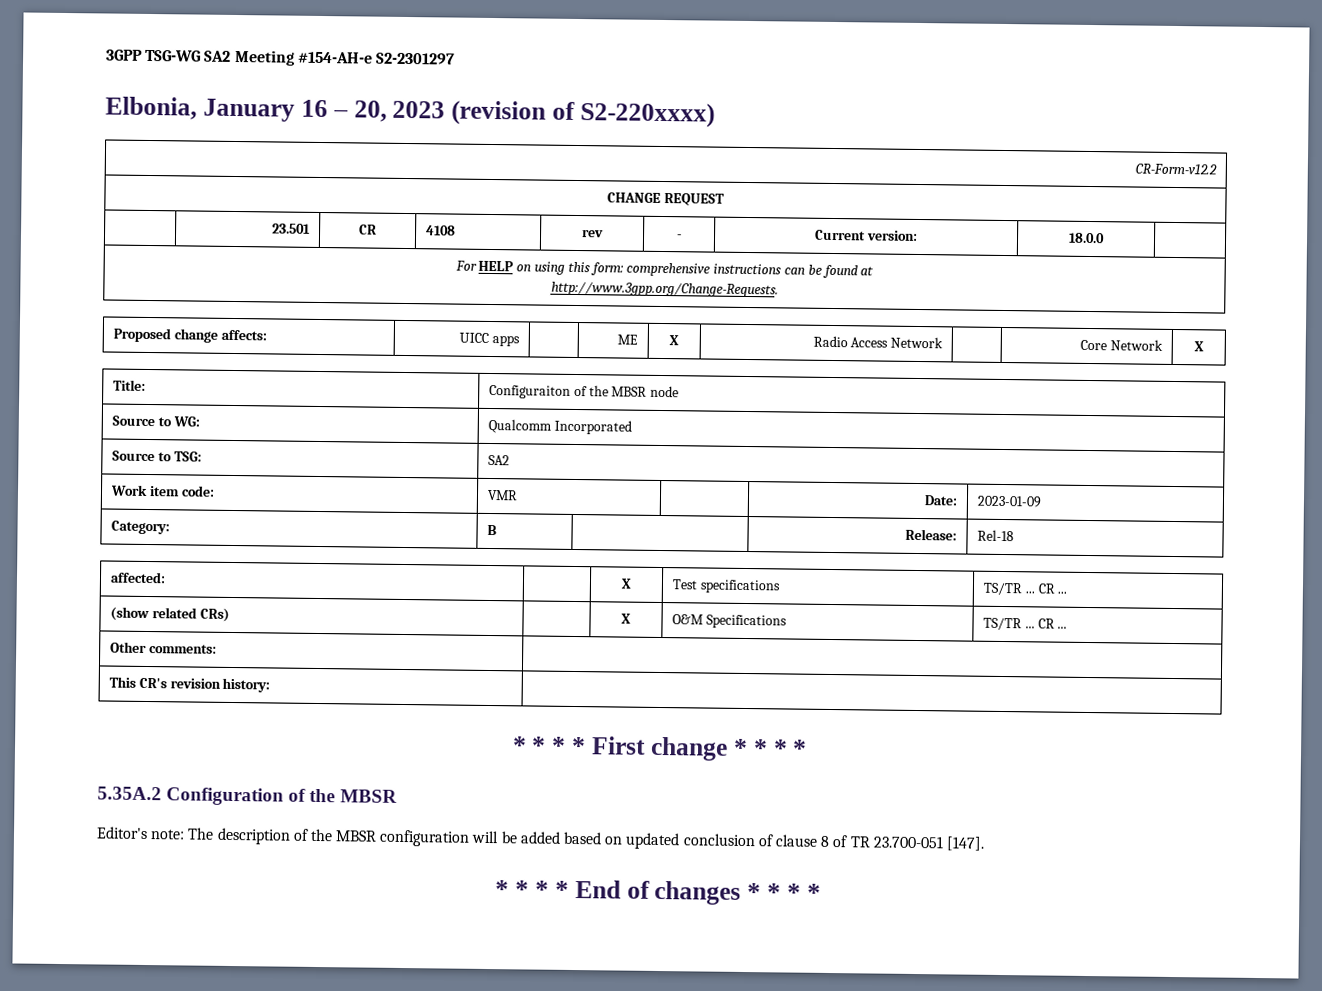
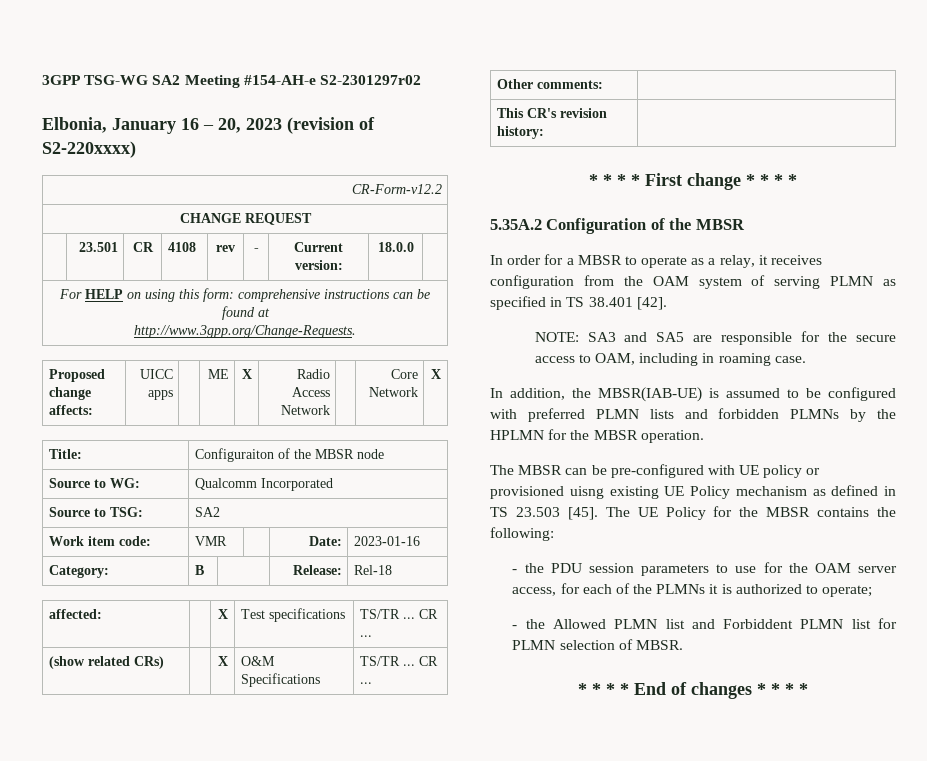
[375,52,455,65] S2-2301297 -> [319,75,421,85] S2-2301297r02
[976,495,1042,508] 2023-01-09 -> [353,536,420,546] 2023-01-16
[96,826,985,851] Editor's note: The description of the MBSR configuration will be added based on updated conclusion of clause 8 of TR 23.700-051 [147]. -> [490,254,823,268] [490,275,896,289] [490,296,667,310] [534,331,896,345] [534,353,806,366] [490,387,896,402] [490,408,896,422] [490,429,704,443] [490,464,821,478] [490,485,896,499] [490,506,896,520] [490,527,554,541] [512,562,897,576] [512,583,873,597] [512,618,897,629] [512,639,683,650] In order for a MBSR to operate as a relay, it receives configuration from the OAM system of serving PLMN as specified in TS 38.401 [42]. // NOTE: SA3 and SA5 are responsible for the secure access to OAM, including in roaming case. // In addition, the MBSR(IAB-UE) is assumed to be configured with preferred PLMN lists and forbidden PLMNs by the HPLMN for the MBSR operation. // The MBSR can be pre-configured with UE policy or provisioned uisng existing UE Policy mechanism as defined in TS 23.503 [45]. The UE Policy for the MBSR contains the following: // - the PDU session parameters to use for the OAM server access, for each of the PLMNs it is authorized to operate; // - the Allowed PLMN list and Forbiddent PLMN list for PLMN selection of MBSR.

